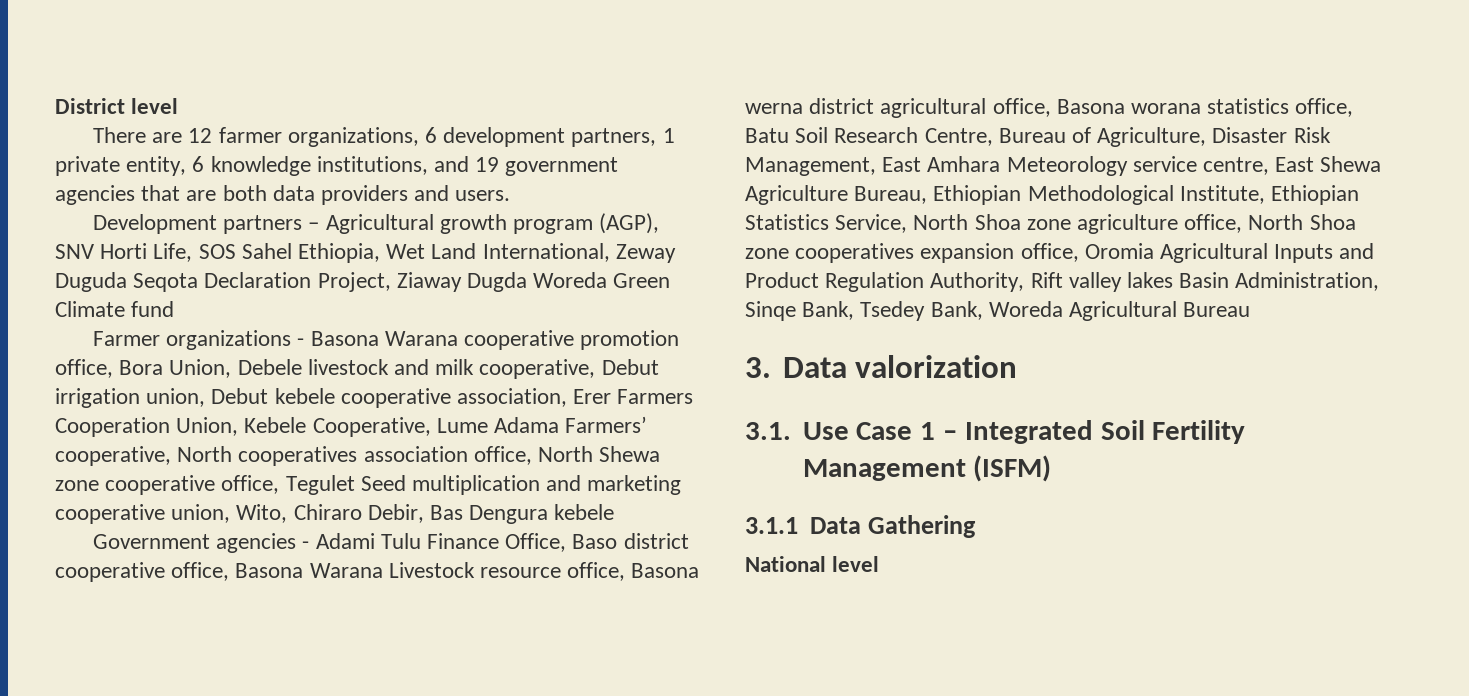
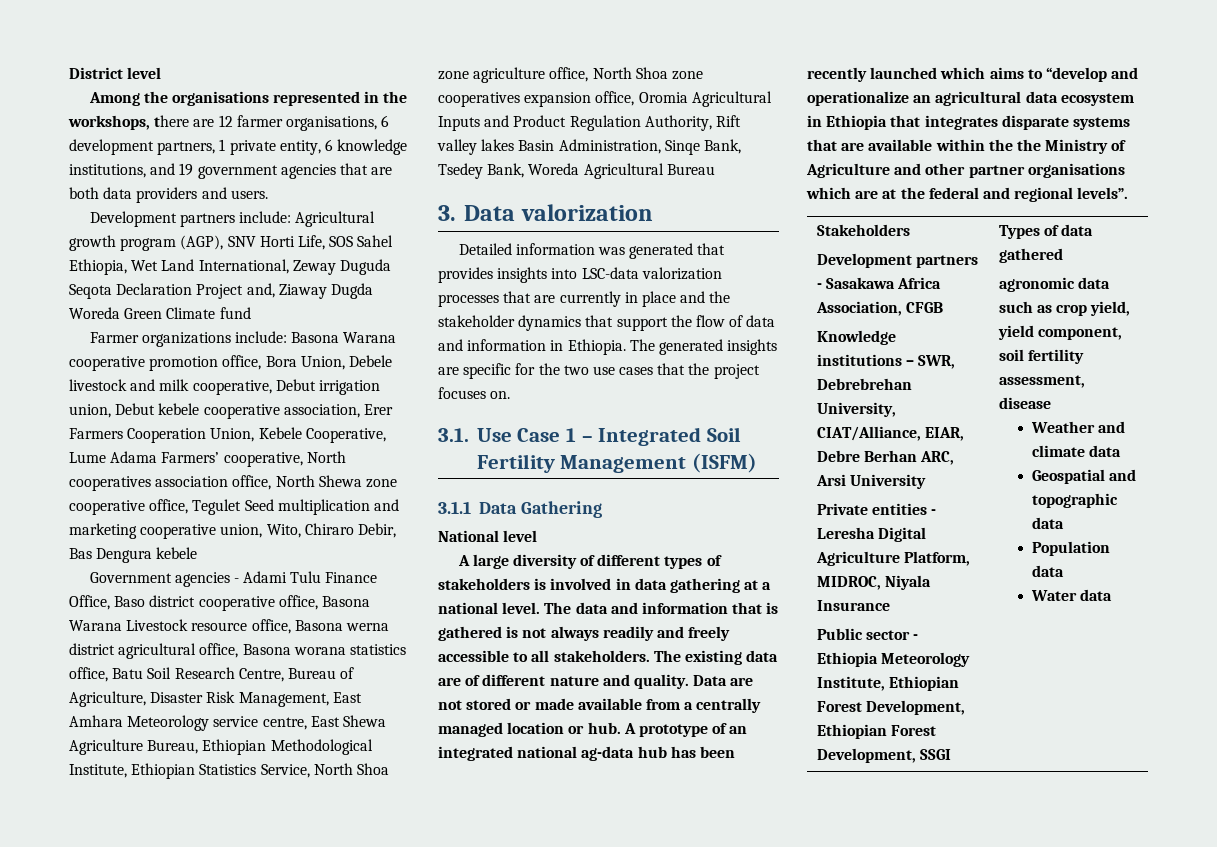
[92,127,146,143] There -> [88,91,408,106] [68,115,190,130] Among the organisations represented in the workshops, there
[287,127,419,147] organizations, -> [285,116,377,131] organisations,
[308,222,320,230] – -> [238,211,291,223] include:
[317,272,391,292] Project, -> [196,283,275,299] Project and,
[297,338,305,346] - -> [234,331,287,343] include:
(1018, 366) none -> [458,243,726,259] [438,267,722,283] [438,291,731,307] [438,315,776,331] [438,339,778,355] [438,363,760,379] [438,387,511,399] // Detailed information was generated that provides insights into LSC-data valorization processes that are currently in place and the stakeholder dynamics that support the flow of data and information in Ethiopia. The generated insights are specific for the two use cases that the project focuses on.
(880, 564) none -> [457,554,722,569] [438,578,772,593] [438,602,779,614] [438,626,731,641] [438,650,779,665] [438,674,754,689] [438,698,762,713] [438,722,748,737] [438,746,735,761] [807,67,1139,82] [807,91,1134,106] [807,115,1130,130] [807,139,1127,154] [806,163,1125,178] [806,187,1129,202] [816,224,910,236] [816,253,978,268] [816,277,942,289] [815,301,943,316] [816,330,896,345] [816,354,956,369] [816,378,912,390] [816,402,896,417] [816,426,964,441] [816,450,955,465] [815,474,926,489] [816,503,937,515] [816,527,926,542] [815,551,970,566] [816,575,931,590] [816,600,890,611] [816,628,919,640] [816,652,970,667] [816,676,959,691] [816,700,965,715] [816,724,936,739] [816,748,951,763] [998,224,1094,239] [998,248,1063,263] [998,277,1110,292] [998,301,1131,316] [997,325,1122,340] [998,349,1084,364] [998,375,1085,388] [998,397,1051,409] [1030,421,1125,433] [1031,445,1121,457] [1031,469,1136,484] [1031,493,1118,508] [1031,517,1064,529] [1031,541,1110,556] [1031,565,1064,577] [1030,589,1112,601] // A large diversity of different types of stakeholders is involved in data gathering at a national level. The data and information that is gathered is not always readily and freely accessible to all stakeholders. The existing data are of different nature and quality. Data are not stored or made available from a centrally managed location or hub. A prototype of an integrated national ag-data hub has been recently launched which aims to “develop and operationalize an agricultural data ecosystem in Ethiopia that integrates disparate systems that are available within the the Ministry of Agriculture and other partner organisations which are at the federal and regional levels”. // Stakeholders // Development partners - Sasakawa Africa Association, CFGB // Knowledge institutions – SWR, Debrebrehan University, CIAT/Alliance, EIAR, Debre Berhan ARC, Arsi University // Private entities - Leresha Digital Agriculture Platform, MIDROC, Niyala Insurance // Public sector - Ethiopia Meteorology Institute, Ethiopian Forest Development, Ethiopian Forest Development, SSGI | Types of data gathered // agronomic data such as crop yield, yield component, soil fertility assessment, disease // Weather and climate data // Geospatial and topographic data // Population data // Water data

